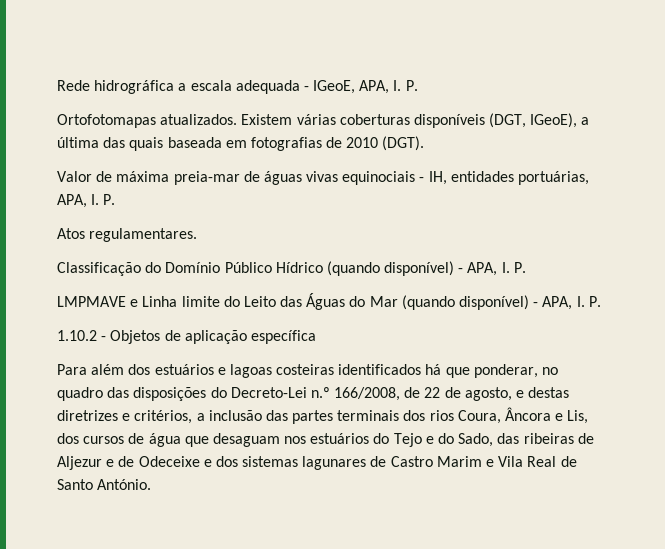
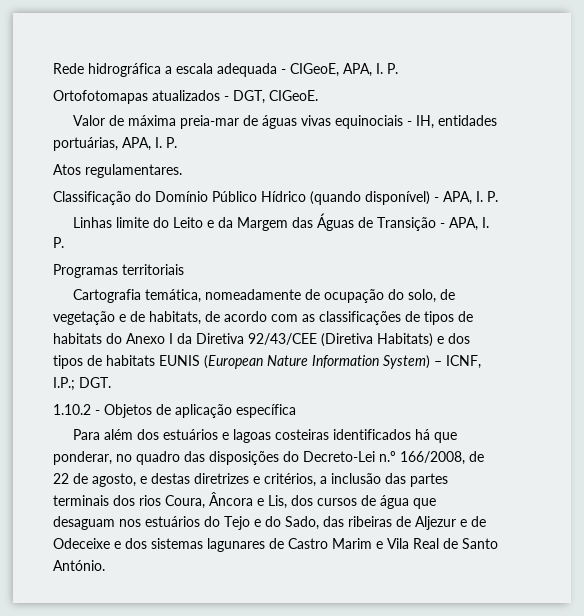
[313,80,356,94] IGeoE, -> [290,63,339,77] CIGeoE,
[160,113,590,128] [57,136,425,151] atualizados. Existem várias coberturas disponíveis (DGT, IGeoE), a última das quais baseada em fotografias de 2010 (DGT). -> [152,90,318,104] atualizados - DGT, CIGeoE.
[57,293,601,310] LMPMAVE e Linha limite do Leito das Águas do Mar (quando disponível) - APA, I. P. -> [73,213,490,231] [53,237,64,248] [53,264,184,278] [73,289,456,303] [53,311,473,325] [53,333,470,347] [53,355,481,369] [53,377,111,391] Linhas limite do Leito e da Margem das Águas de Transição - APA, I. P. // Programas territoriais // Cartografia temática, nomeadamente de ocupação do solo, de vegetação e de habitats, de acordo com as classificações de tipos de habitats do Anexo I da Diretiva 92/43/CEE (Diretiva Habitats) e dos tipos de habitats EUNIS (European Nature Information System) – ICNF, I.P.; DGT.

